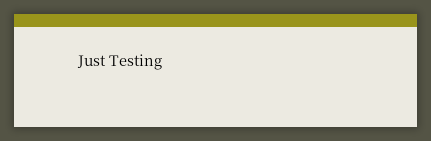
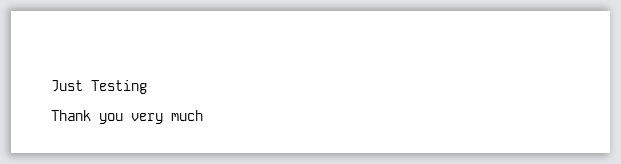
(162, 62) none -> [51,110,203,124] // Thank you very much

